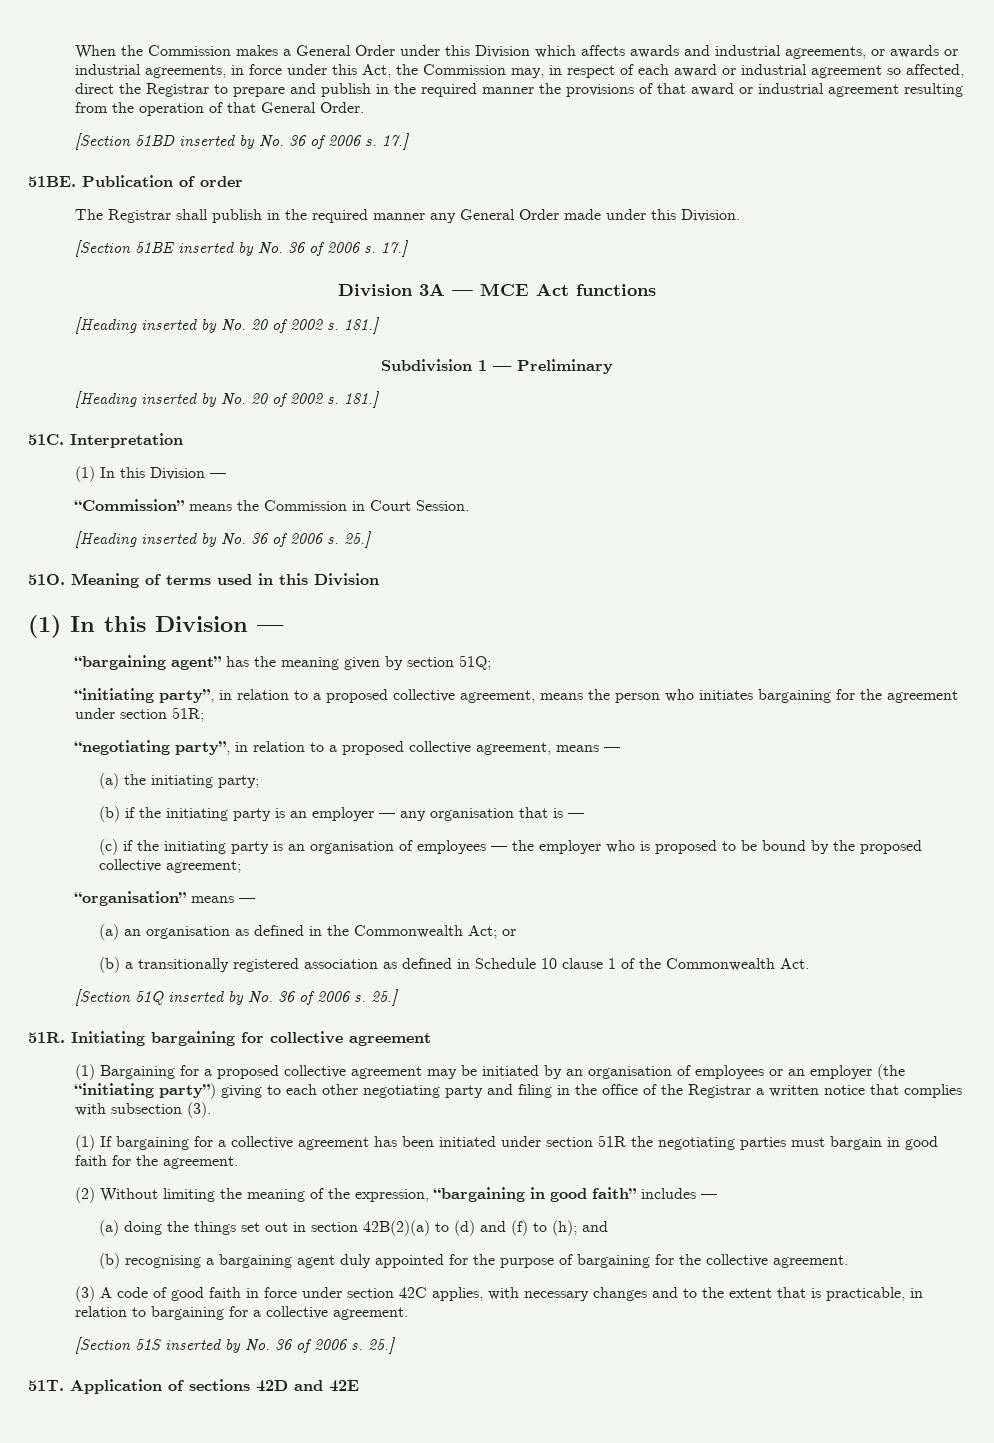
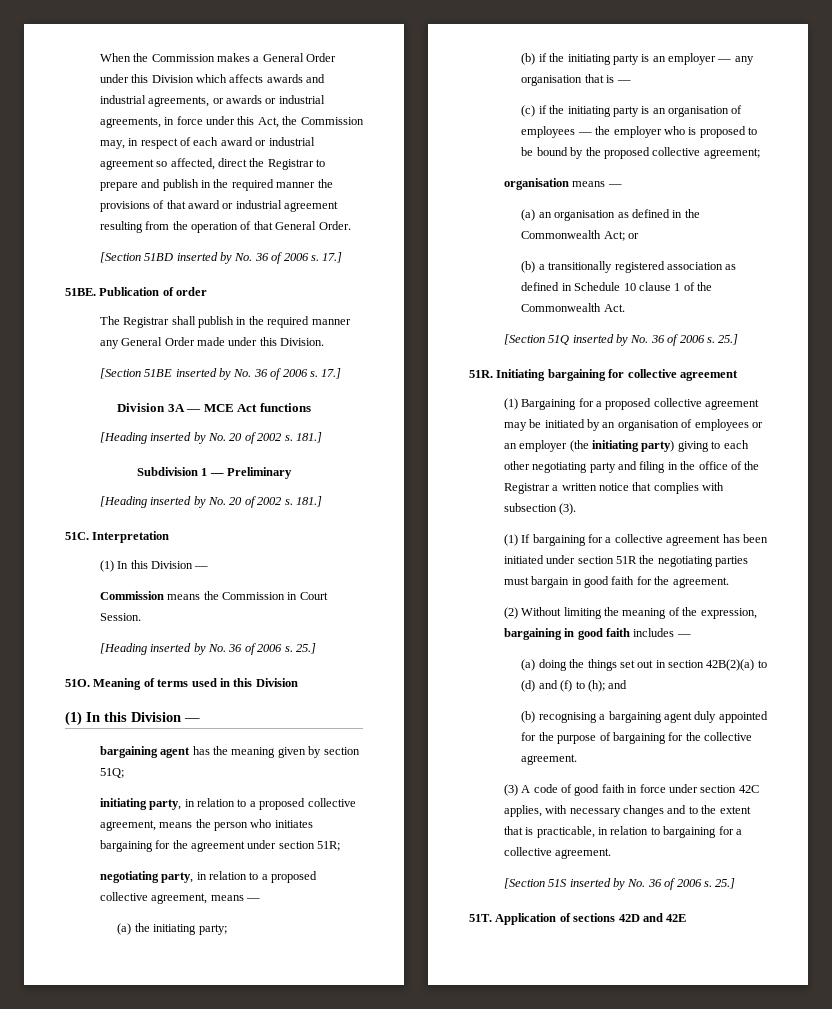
[74,499,185,511] “Commission” -> [99,591,164,600] Commission
[74,655,222,670] “bargaining agent” -> [99,746,191,758] bargaining agent
[74,688,215,703] “initiating party”, -> [99,798,182,810] initiating party,
[74,740,231,755] “negotiating party”, -> [99,871,194,883] negotiating party,
[74,891,187,906] “organisation” -> [503,178,569,190] organisation
[74,1083,217,1099] “initiating party”) -> [592,440,675,452] initiating party)
[433,1187,637,1202] “bargaining in good faith” -> [503,628,631,640] bargaining in good faith

